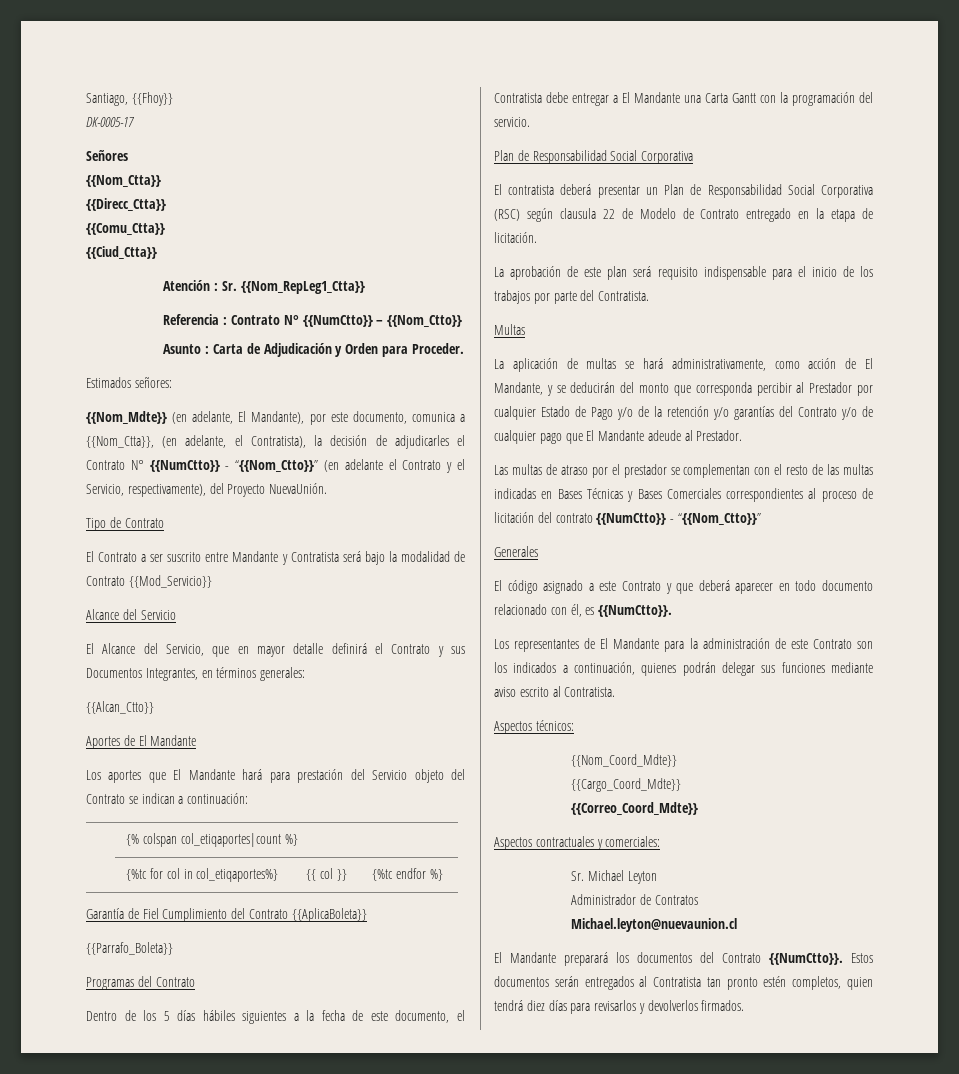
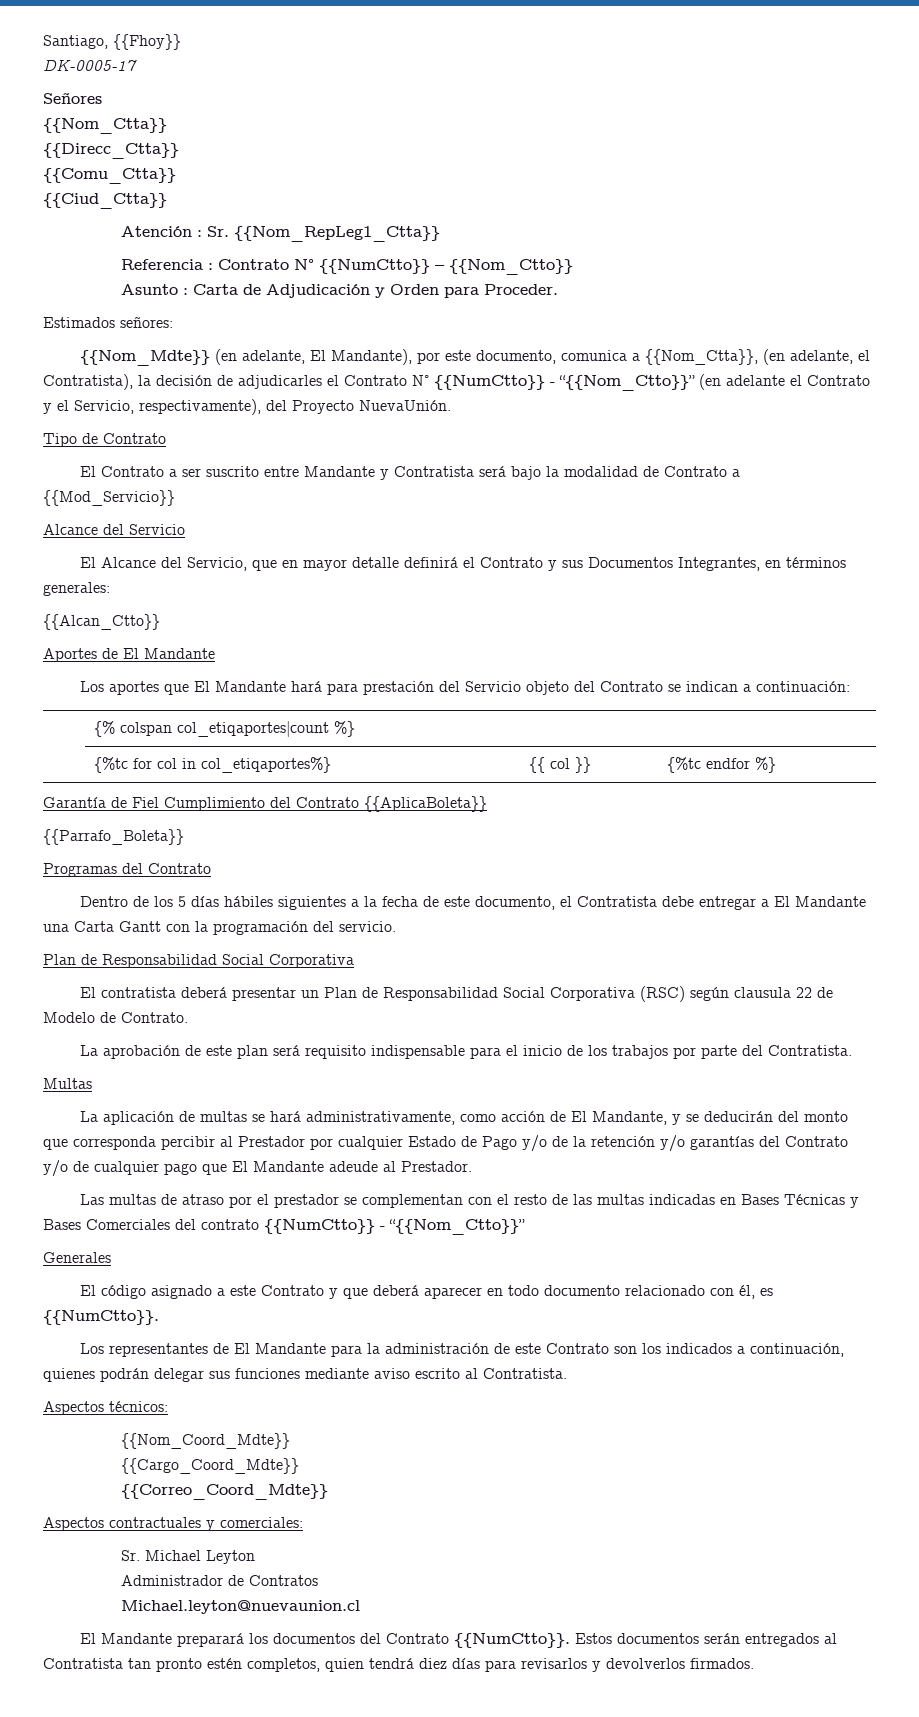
(125, 581) none -> [732,469,741,477] a
[700,208,873,222] [494,232,537,243] Contrato entregado en la etapa de licitación. -> [121,1012,188,1023] Contrato.
[726,488,873,502] [494,512,534,523] correspondientes al proceso de licitación -> (170, 1224) none

